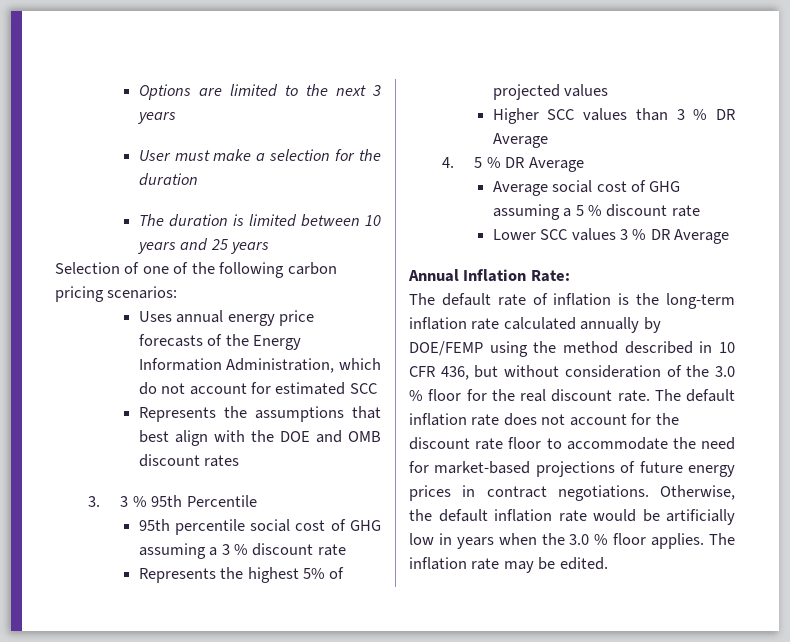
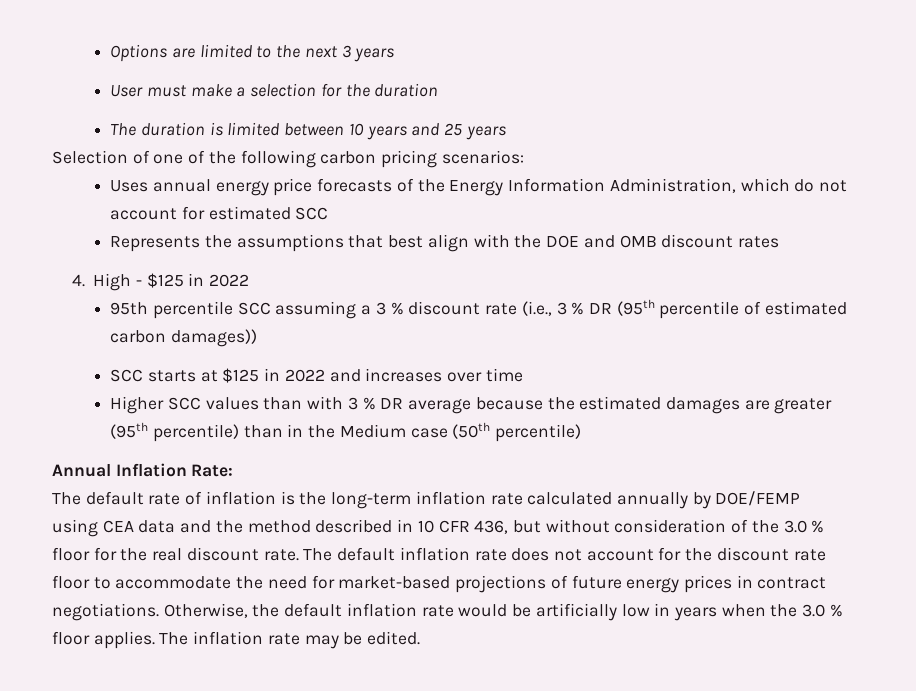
[87,495,257,507] [138,519,381,535] 3. 3 % 95th Percentile // 95th percentile social cost of GHG -> [71,273,250,291] [110,301,271,319] 4. High - $125 in 2022 // 95th percentile SCC
[138,567,345,583] [492,84,609,100] // Represents the highest 5% of projected values -> [521,299,847,319] [110,329,257,347] [110,368,523,383] (i.e., 3 % DR (95th percentile of estimated carbon damages)) // SCC starts at $125 in 2022 and increases over time
[676,109,735,120] [492,133,548,148] [441,157,584,172] [492,180,681,196] [492,204,700,220] [492,228,730,244] 3 % DR Average // 4. 5 % DR Average // Average social cost of GHG assuming a 5 % discount rate // Lower SCC values 3 % DR Average -> [307,396,833,414] [110,422,582,442] with 3 % DR average because the estimated damages are greater (95th percentile) than in the Medium case (50th percentile)
(528, 349) none -> [102,520,212,533] CEA data and

